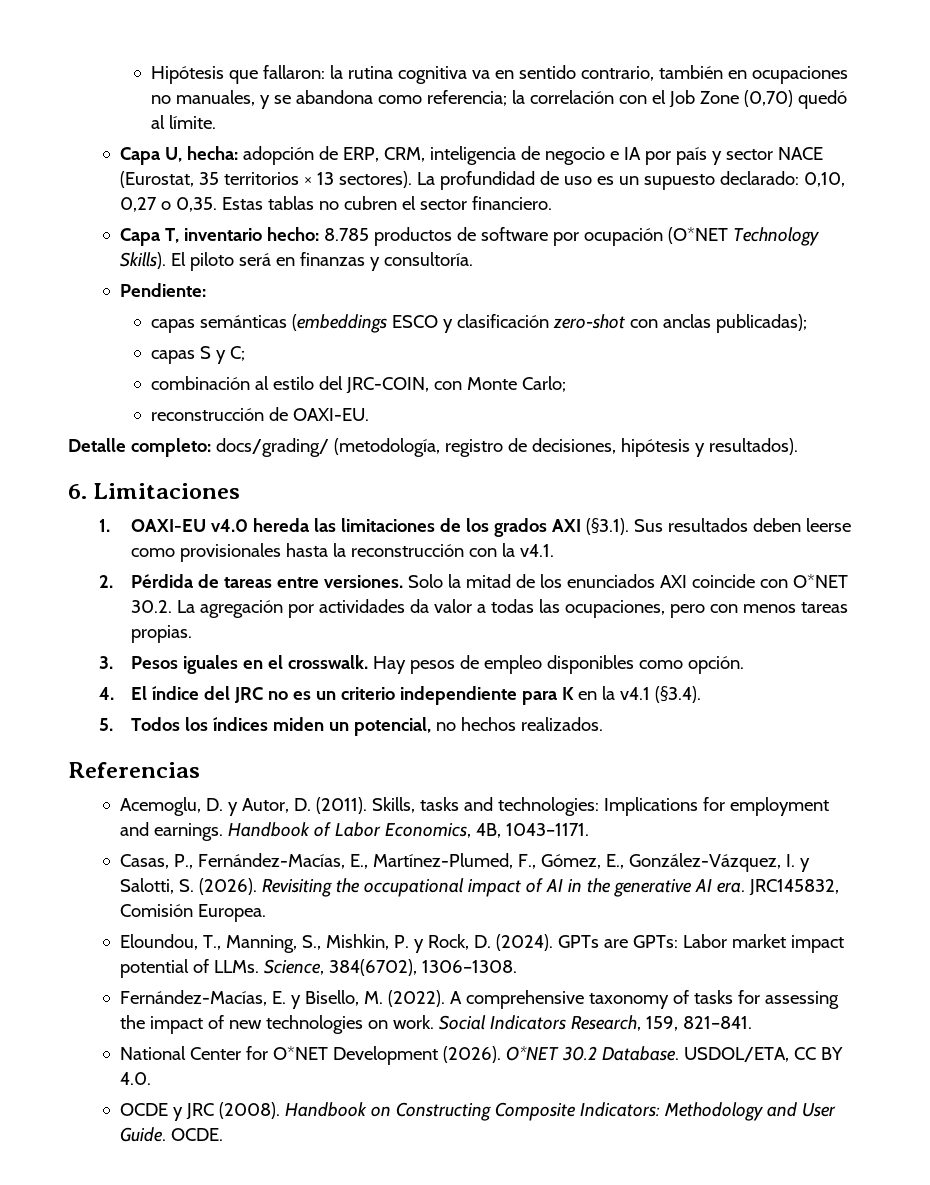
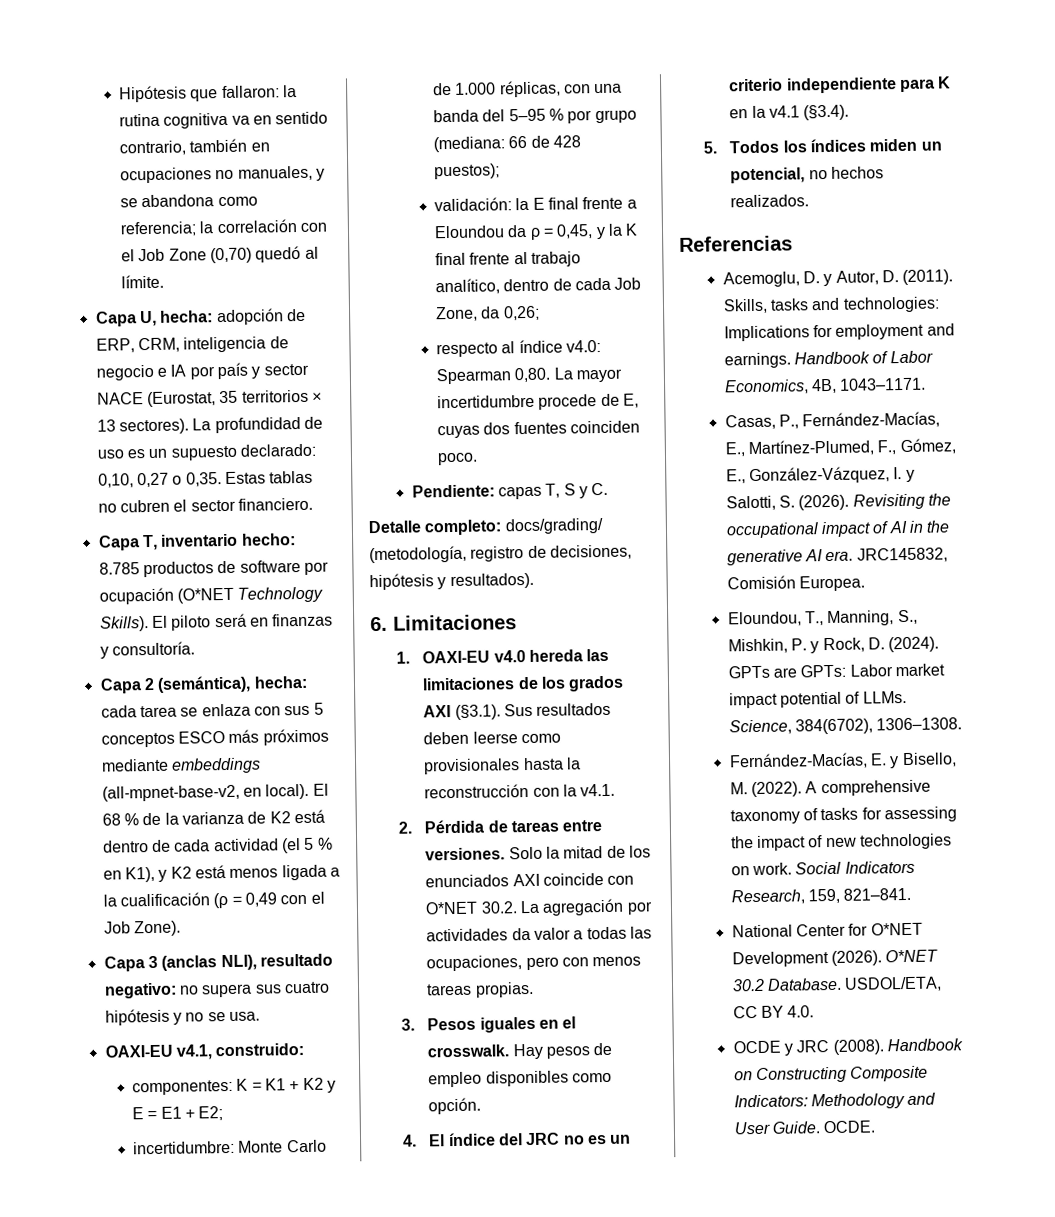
[119,283,206,297] [151,314,808,333] [151,346,246,364] [151,376,567,394] [151,407,370,421] Pendiente: // capas semánticas (embeddings ESCO y clasificación zero-shot con anclas publicadas); // capas S y C; // combinación al estilo del JRC-COIN, con Monte Carlo; // reconstrucción de OAXI-EU. -> [99,675,308,694] [100,702,324,718] [100,728,329,748] [100,757,262,774] [101,783,329,802] [101,809,325,826] [102,837,333,854] [102,864,340,883] [102,891,325,909] [103,920,182,937] [103,953,334,972] [103,981,331,999] [104,1008,261,1026] [104,1042,305,1060] [131,1077,336,1096] [131,1106,224,1121] [132,1139,327,1155] [432,80,623,98] [432,108,637,124] [432,135,581,153] [433,163,500,180] [433,196,637,212] [433,223,639,240] [434,251,581,267] [434,277,642,295] [434,305,540,322] [435,339,601,358] [435,367,623,385] [436,393,639,410] [436,420,640,439] [436,452,478,466] [411,482,609,500] Capa 2 (semántica), hecha: cada tarea se enlaza con sus 5 conceptos ESCO más próximos mediante embeddings (all-mpnet-base-v2, en local). El 68 % de la varianza de K2 está dentro de cada actividad (el 5 % en K1), y K2 está menos ligada a la cualificación (ρ = 0,49 con el Job Zone). // Capa 3 (anclas NLI), resultado negativo: no supera sus cuatro hipótesis y no se usa. // OAXI-EU v4.1, construido: // componentes: K = K1 + K2 y E = E1 + E2; // incertidumbre: Monte Carlo de 1.000 réplicas, con una banda del 5–95 % por grupo (mediana: 66 de 428 puestos); // validación: la E final frente a Eloundou da ρ = 0,45, y la K final frente al trabajo analítico, dentro de cada Job Zone, da 0,26; // respecto al índice v4.0: Spearman 0,80. La mayor incertidumbre procede de E, cuyas dos fuentes coinciden poco. // Pendiente: capas T, S y C.

